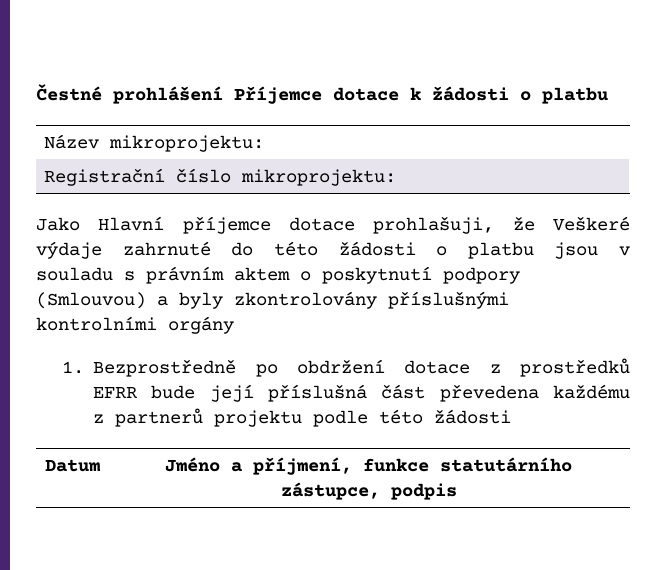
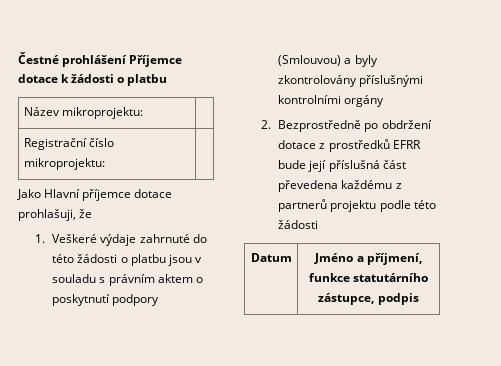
(535, 224) none -> [35,234,46,243] // 1.
[61,361,84,374] 1. -> [261,120,272,129] 2.

